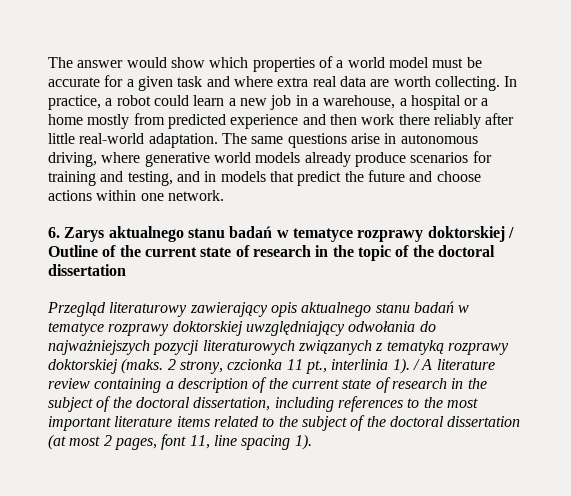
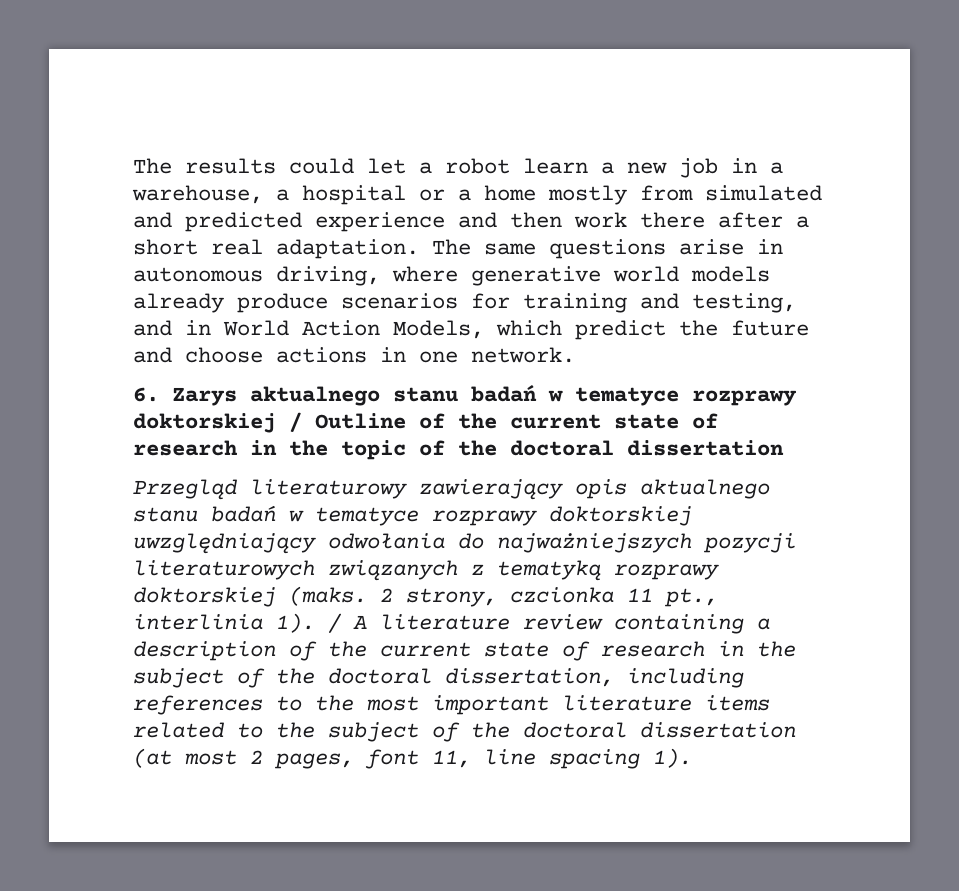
[48,56,482,72] [48,75,518,91] [48,95,101,110] The answer would show which properties of a world model must be accurate for a given task and where extra real data are worth collecting. In practice, -> [133,158,406,174] The results could let
[153,95,189,106] could -> (510, 166) none
(165, 119) none -> [705,185,822,201] [133,212,172,228] simulated and
[433,113,515,129] [48,133,145,144] reliably after little real-world -> [718,212,809,228] [133,239,263,255] after a short real
[220,171,294,182] models that -> [223,320,562,339] World Action Models, which
[96,190,137,201] within -> [380,347,406,362] in

